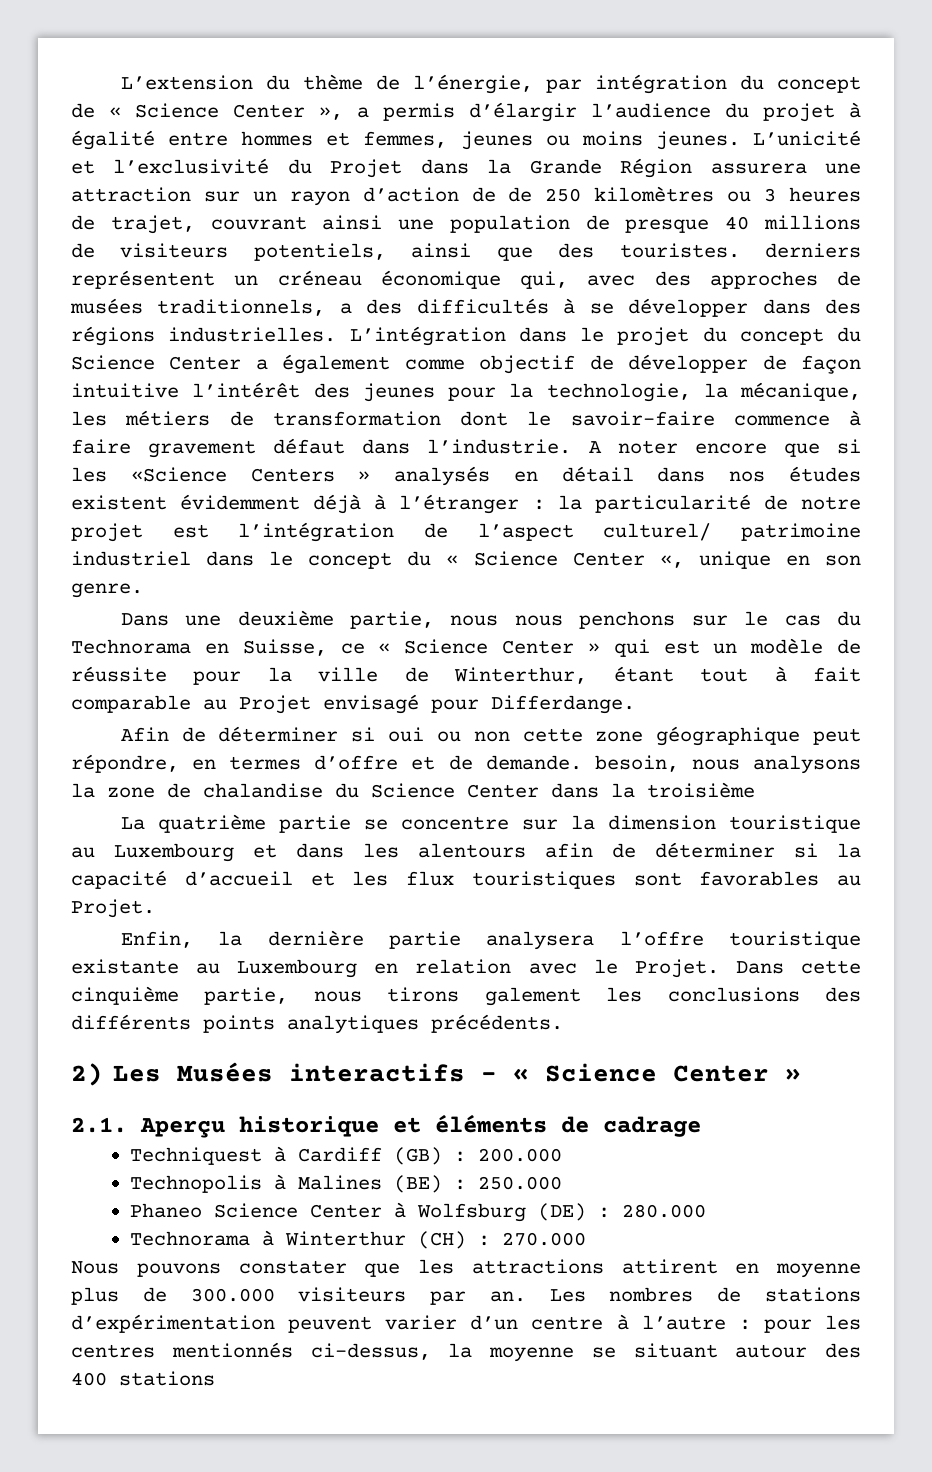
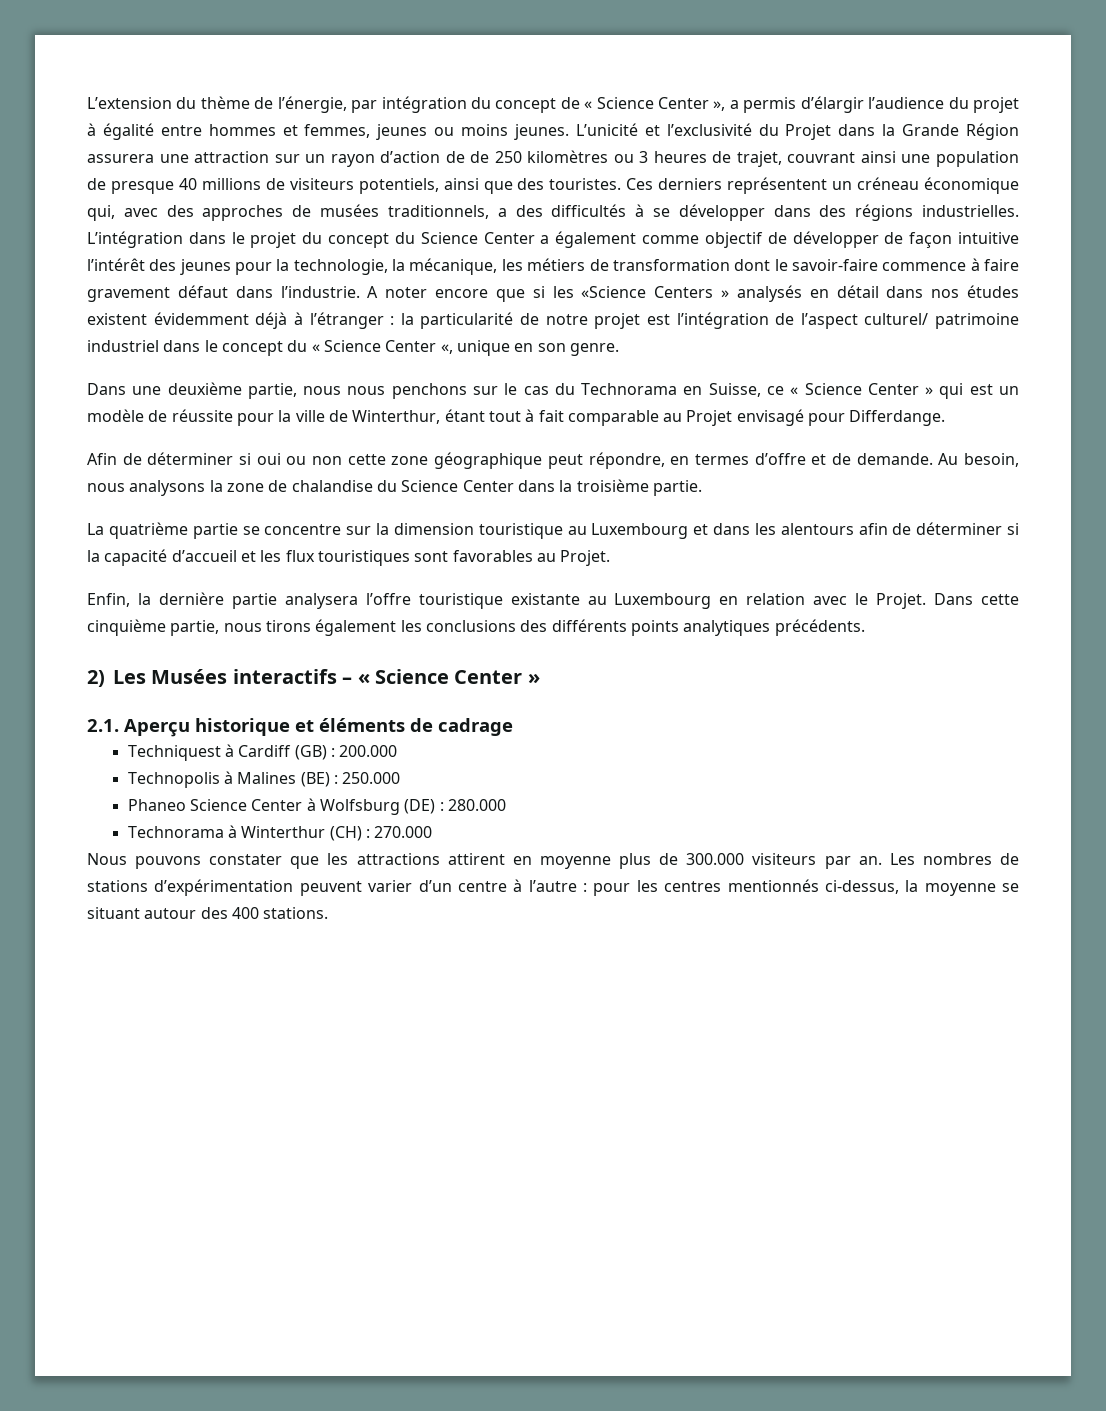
(740, 250) none -> [626,178,654,190] Ces
(582, 762) none -> [938,453,959,465] Au
(755, 790) none -> [652,480,702,496] partie.
[484,987,581,1006] galement -> [315,619,397,636] également
[119,1371,215,1386] stations -> [263,907,329,919] stations.

